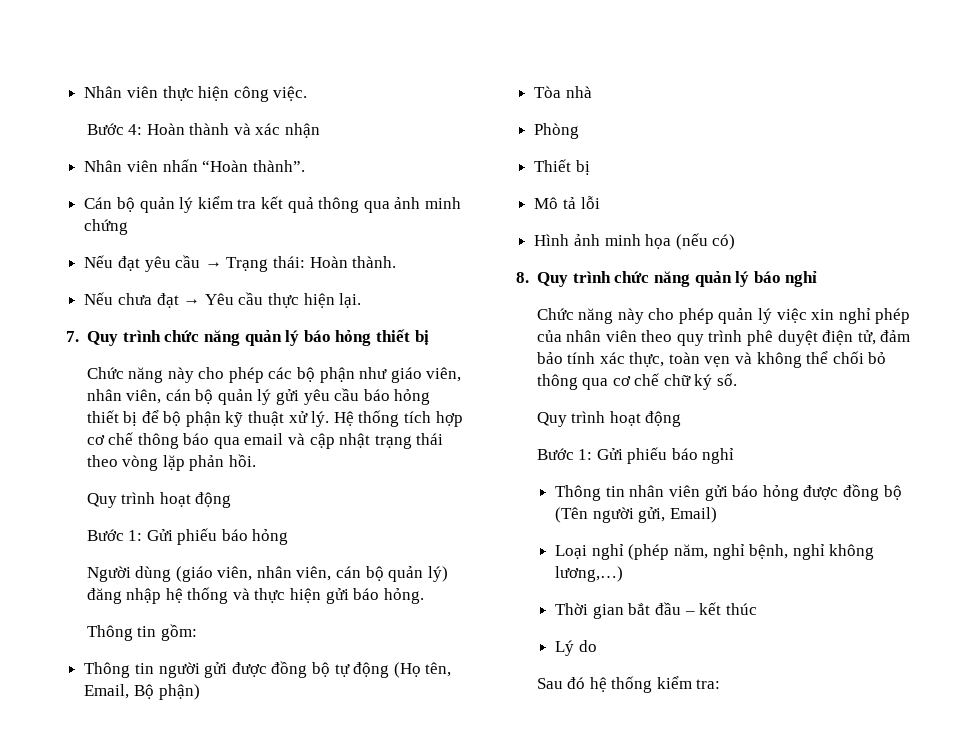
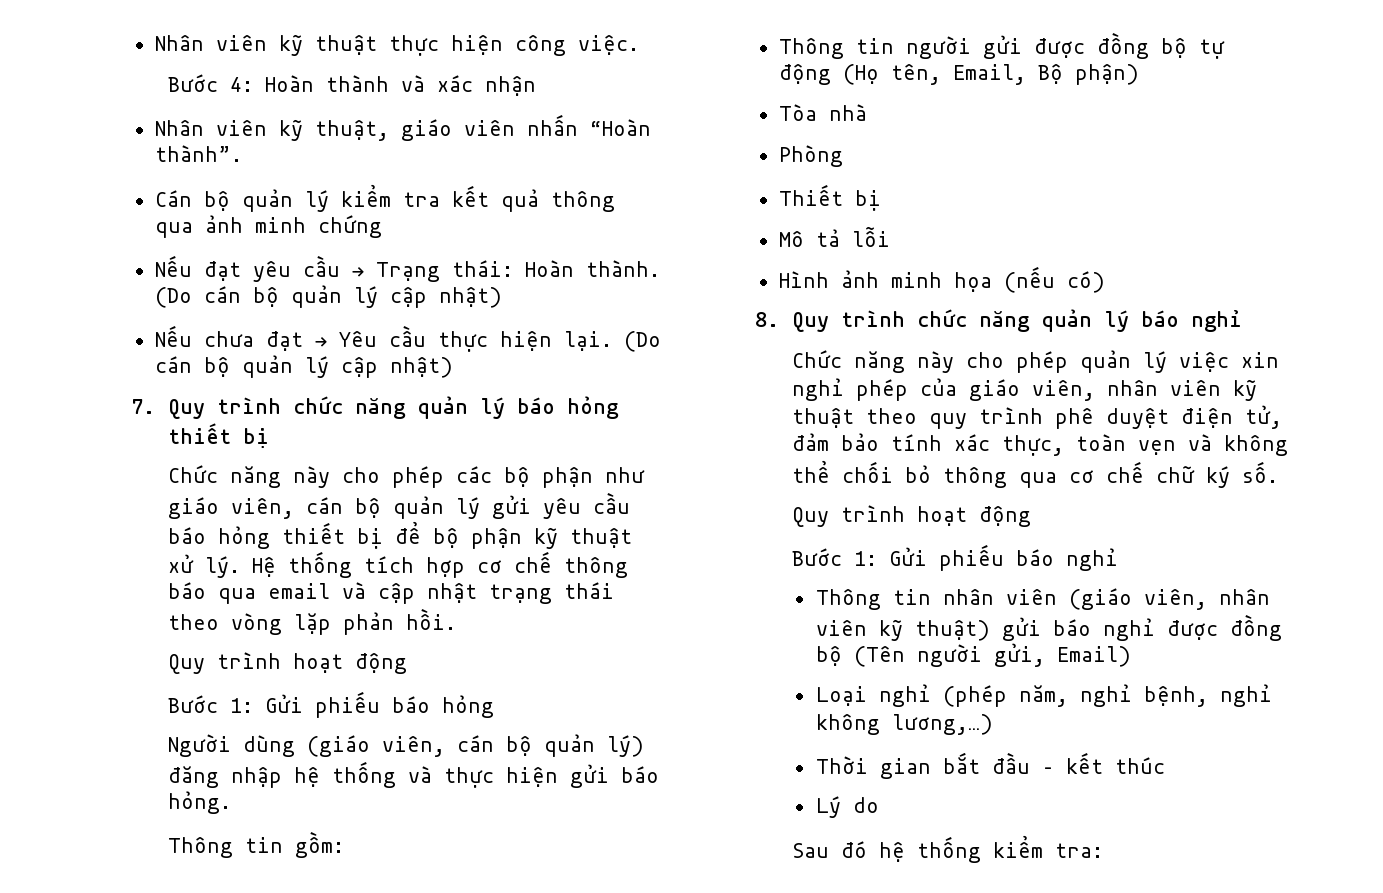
[84,86,159,98] Nhân viên -> [155,34,378,56] Nhân viên kỹ thuật
(159, 166) none -> [279,119,516,141] kỹ thuật, giáo viên
(397, 262) none -> [155,285,503,308] (Do cán bộ quản lý cập nhật)
(362, 300) none -> [624,331,662,352] [155,355,454,378] (Do cán bộ quản lý cập nhật)
[86,389,162,404] nhân viên, -> (294, 508) none
[256,566,332,581] nhân viên, -> (445, 746) none
[566,330,637,342] nhân viên -> [968,379,1257,401] [791,408,854,428] giáo viên, nhân viên kỹ thuật
[704,485,799,501] gửi báo hỏng -> [1068,588,1270,610] [815,617,1155,641] (giáo viên, nhân viên kỹ thuật) gửi báo nghỉ

